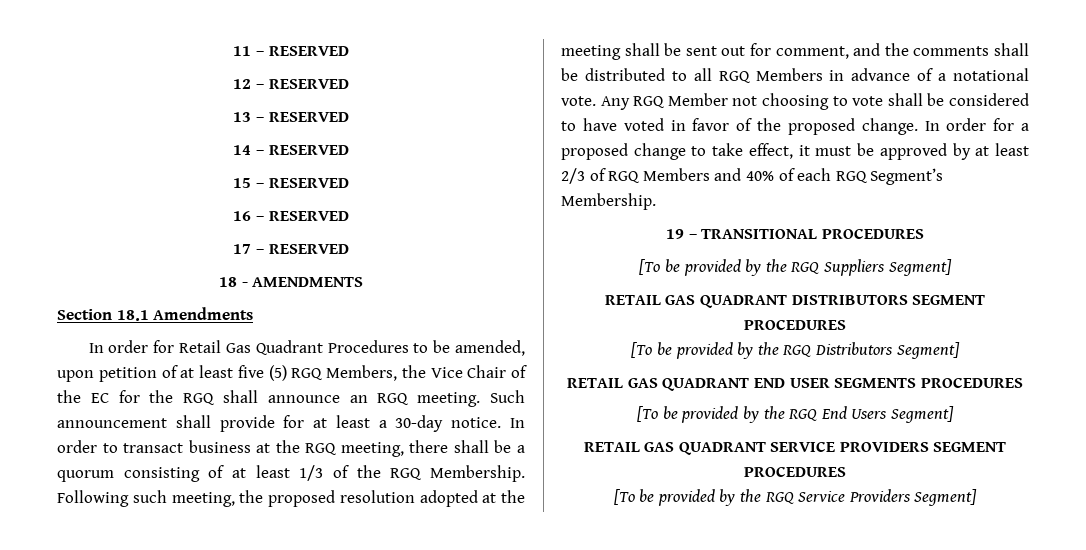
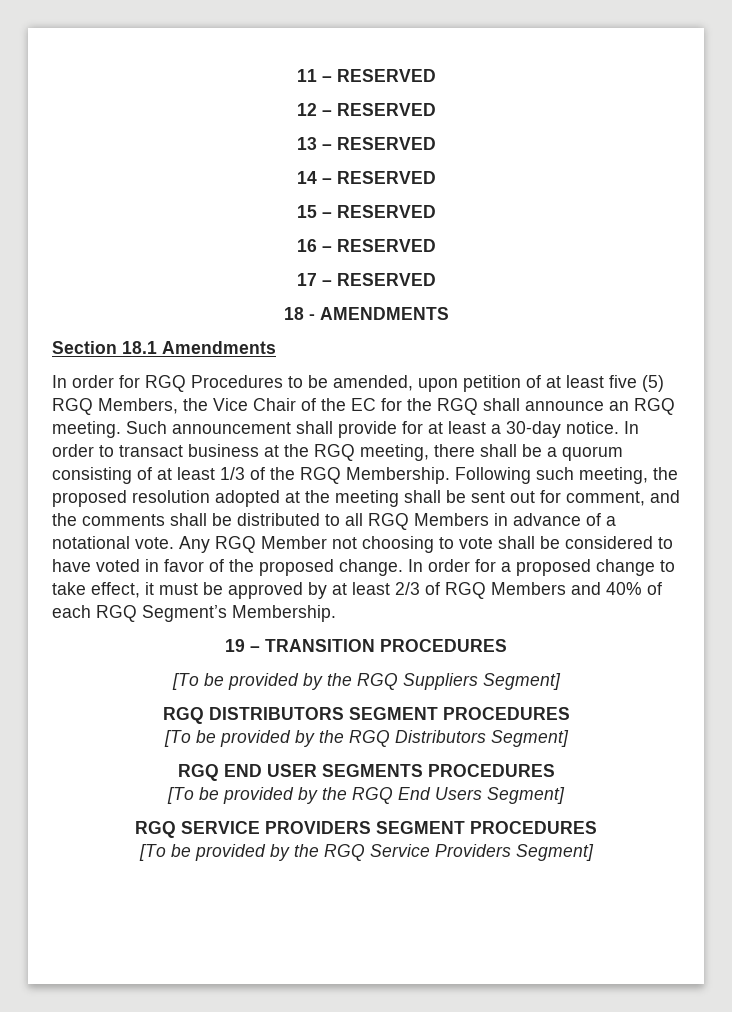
[179,340,323,355] Retail Gas Quadrant -> [145,375,186,392] RGQ
[701,229,818,239] TRANSITIONAL -> [265,639,375,652] TRANSITION
[604,295,787,308] RETAIL GAS QUADRANT -> [162,707,204,724] RGQ
[567,378,750,391] RETAIL GAS QUADRANT -> [177,764,219,781] RGQ
[583,442,766,455] RETAIL GAS QUADRANT -> [135,821,176,838] RGQ

